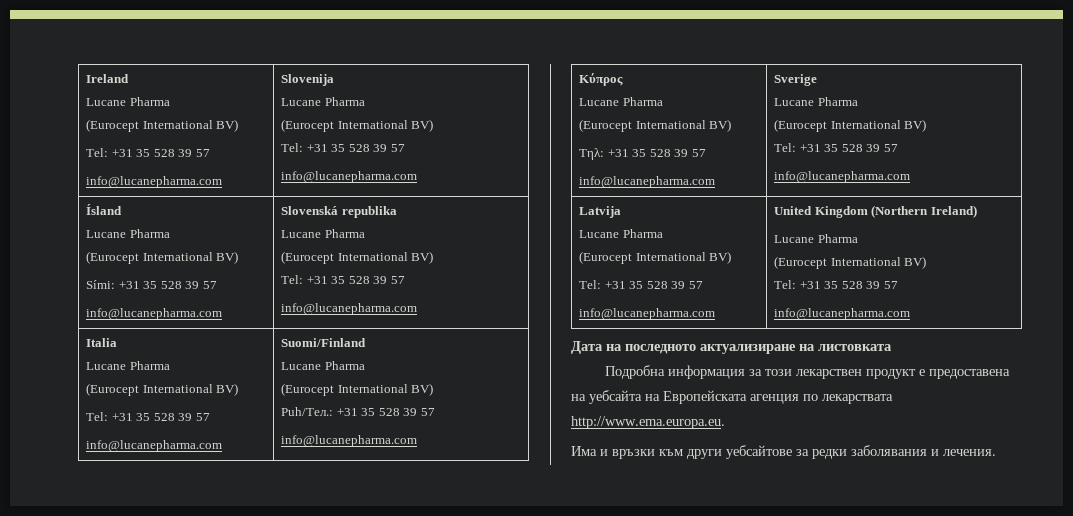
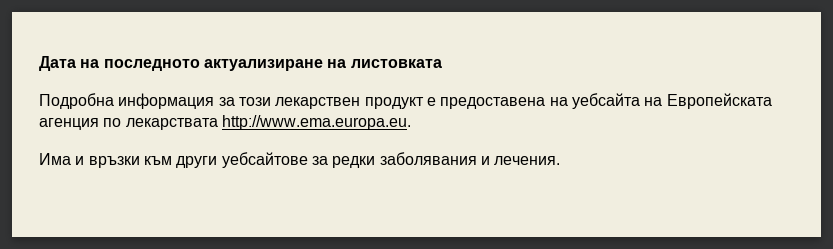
[85,74,129,83] [85,97,170,106] [85,119,239,132] [85,148,210,157] [85,176,222,188] [280,74,334,86] [280,97,365,106] [280,119,434,132] [280,143,405,152] [280,171,417,183] [85,204,122,215] [85,229,170,238] [85,251,239,264] [85,280,217,289] [85,308,222,320] [280,206,397,218] [280,229,365,238] [280,251,434,264] [280,275,405,284] [280,303,417,315] [85,338,117,347] [85,361,170,370] [85,383,239,396] [85,412,210,421] [85,440,222,452] [280,338,366,347] [280,361,365,370] [280,383,434,396] [280,407,435,416] [280,435,417,447] [578,73,623,86] [578,97,663,106] [578,119,732,132] [578,148,706,160] [578,176,715,188] [773,74,817,86] [773,97,858,106] [773,119,927,132] [773,143,898,152] [773,171,910,183] [578,206,621,218] [578,229,663,238] [578,251,732,264] [578,280,703,289] [578,308,715,320] [773,205,977,218] [773,234,858,243] [773,256,927,269] [773,280,898,289] [773,308,910,320] Ireland // Lucane Pharma // (Eurocept International BV) // Tel: +31 35 528 39 57 // info@lucanepharma.com | Slovenija // Lucane Pharma // (Eurocept International BV) // Tel: +31 35 528 39 57 // info@lucanepharma.com // Ísland // Lucane Pharma // (Eurocept International BV) // Sími: +31 35 528 39 57 // info@lucanepharma.com | Slovenská republika // Lucane Pharma // (Eurocept International BV) // Tel: +31 35 528 39 57 // info@lucanepharma.com // Italia // Lucane Pharma // (Eurocept International BV) // Tel: +31 35 528 39 57 // info@lucanepharma.com | Suomi/Finland // Lucane Pharma // (Eurocept International BV) // Puh/Тел.: +31 35 528 39 57 // info@lucanepharma.com // Κύπρος // Lucane Pharma // (Eurocept International BV) // Τηλ: +31 35 528 39 57 // info@lucanepharma.com | Sverige // Lucane Pharma // (Eurocept International BV) // Tel: +31 35 528 39 57 // info@lucanepharma.com // Latvija // Lucane Pharma // (Eurocept International BV) // Tel: +31 35 528 39 57 // info@lucanepharma.com | United Kingdom (Northern Ireland) // Lucane Pharma // (Eurocept International BV) // Tel: +31 35 528 39 57 // info@lucanepharma.com // -> (39, 63) none

